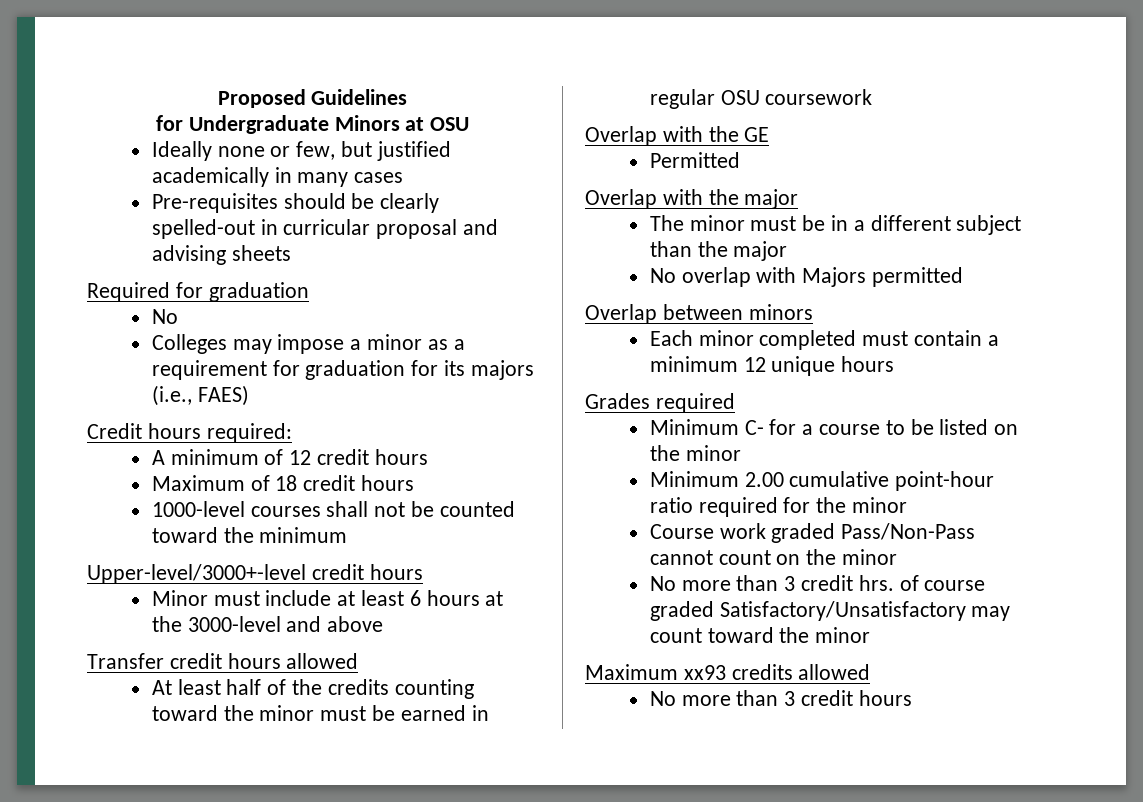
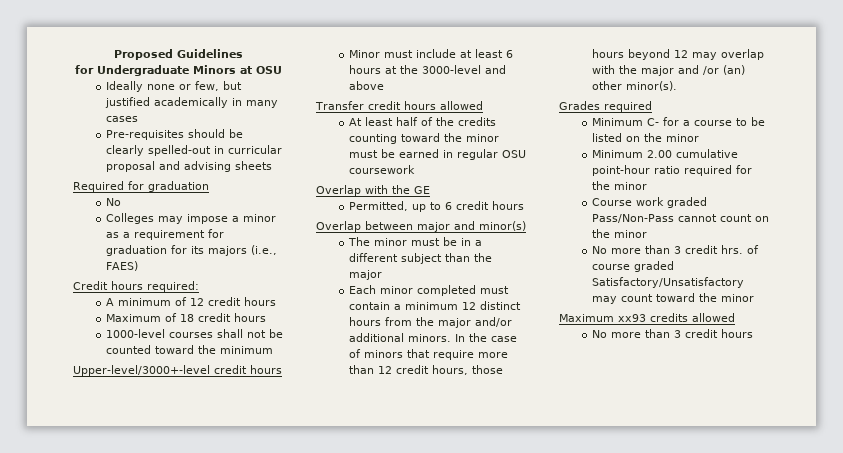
[649,152,740,168] [585,189,799,209] Permitted // Overlap with the major -> [349,201,525,212] [316,221,526,232] Permitted, up to 6 credit hours // Overlap between major and minor(s)
[649,267,963,287] [585,304,813,324] // No overlap with Majors permitted // Overlap between minors -> (383, 275) none
[771,356,895,376] unique hours -> [480,301,522,310] [349,317,513,328] [349,333,518,342] [349,349,509,360] [349,365,504,375] [592,49,765,60] [592,65,746,76] [592,81,678,91] distinct hours from the major and/or additional minors. In the case of minors that require more than 12 credit hours, those hours beyond 12 may overlap with the major and /or (an) other minor(s).

